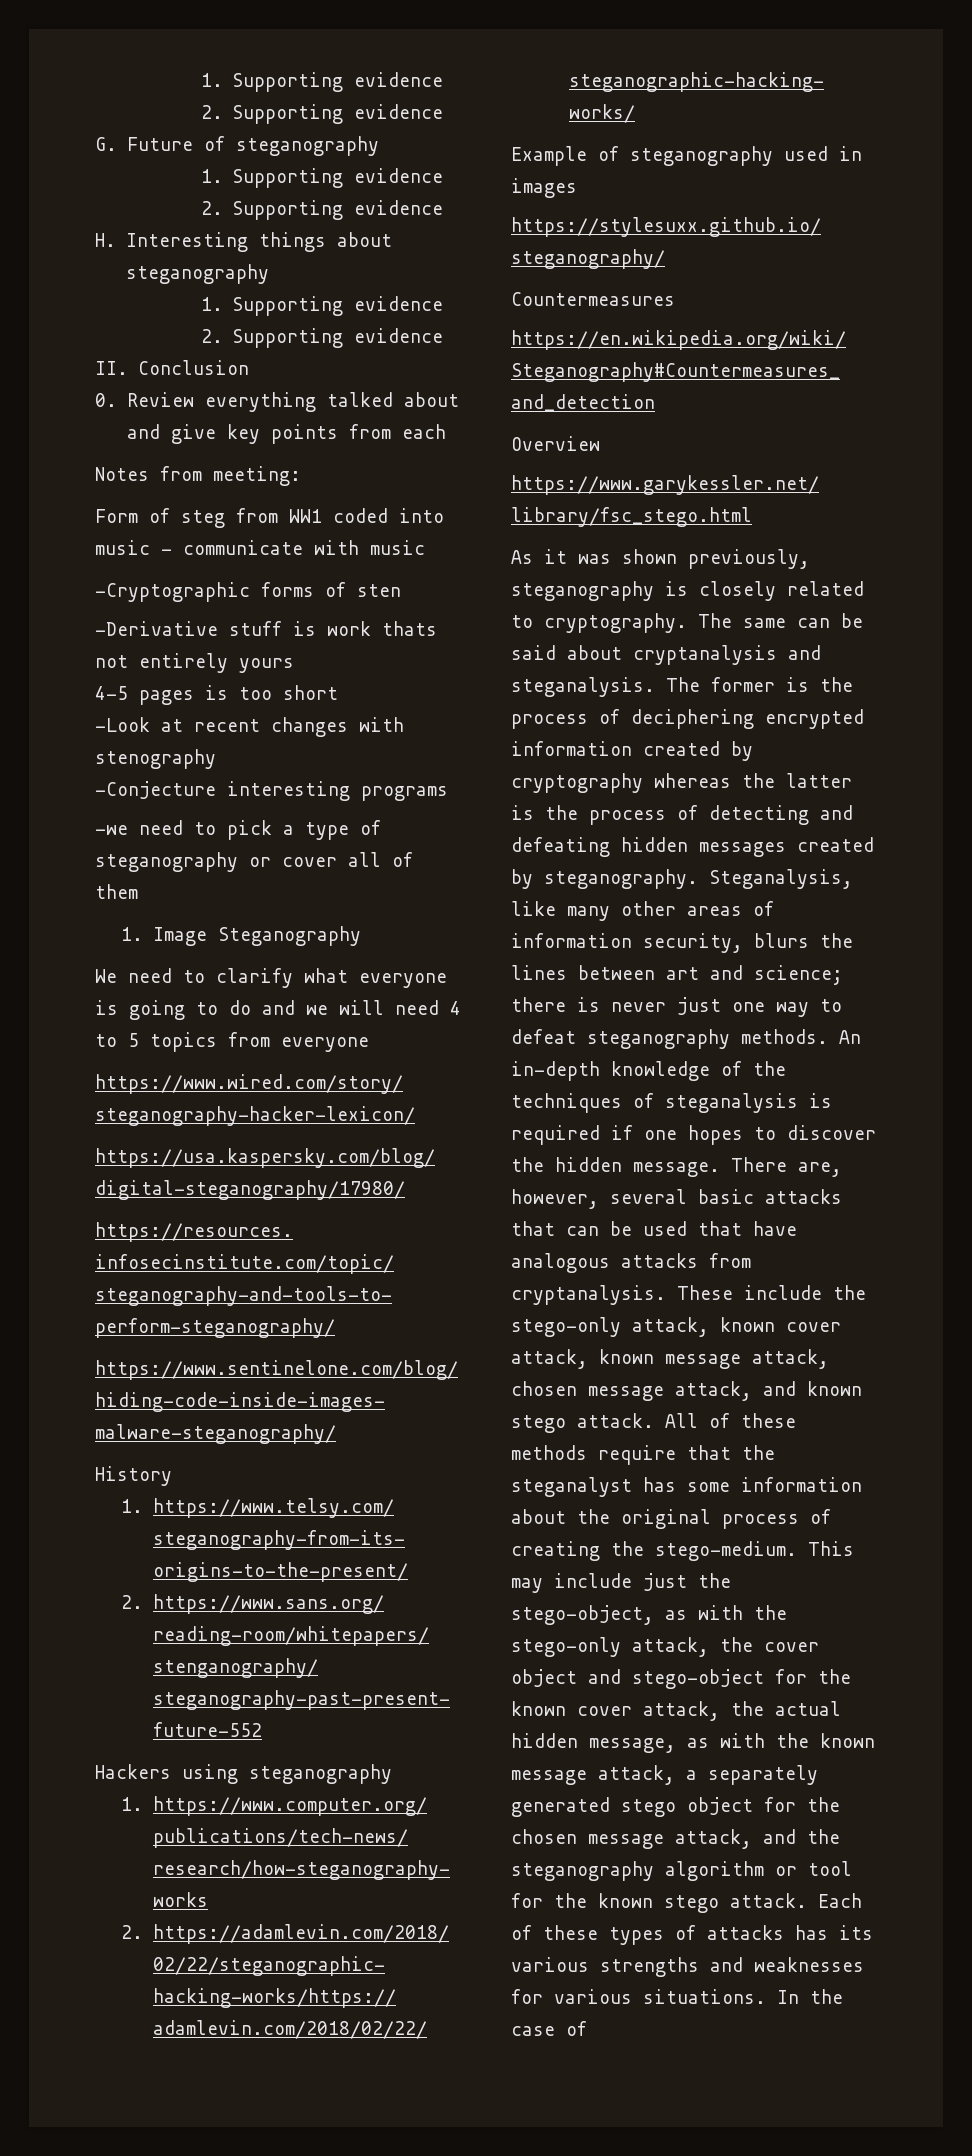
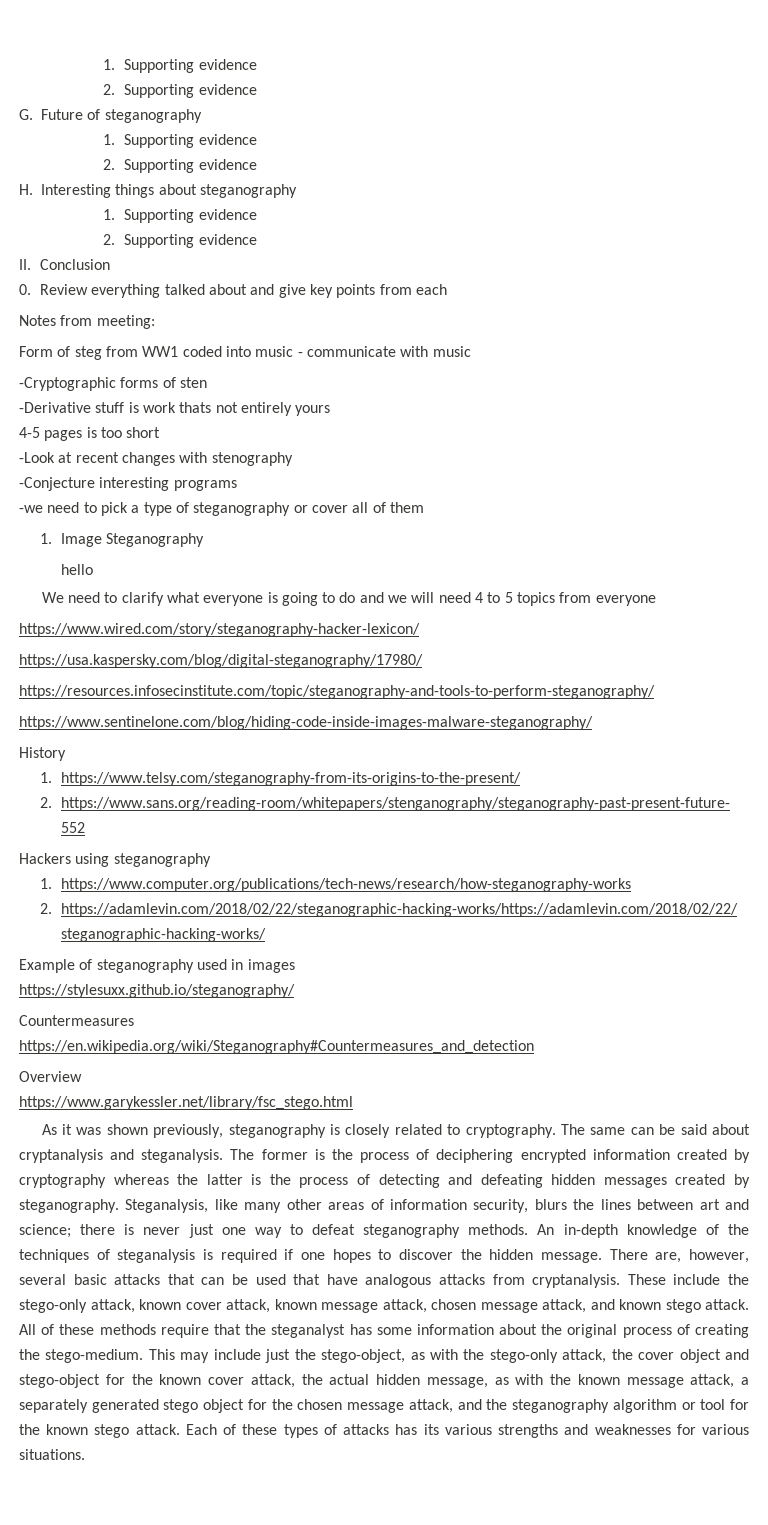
(361, 936) none -> [61,564,94,575] // hello
[777,1989,843,2004] [511,2021,587,2036] In the case of -> (85, 1454) none

